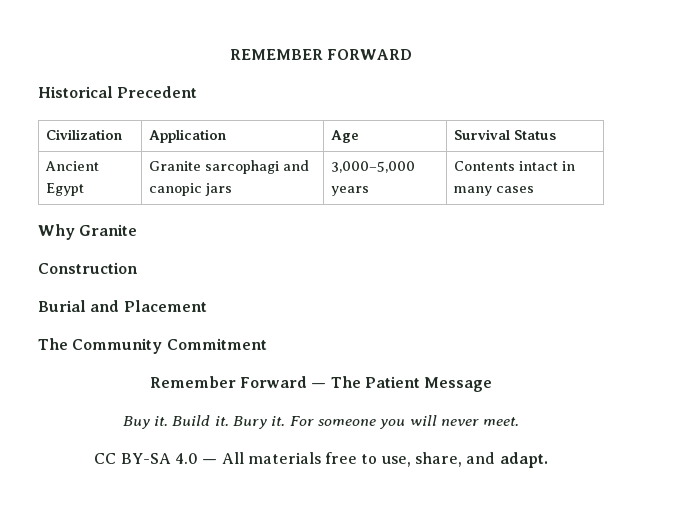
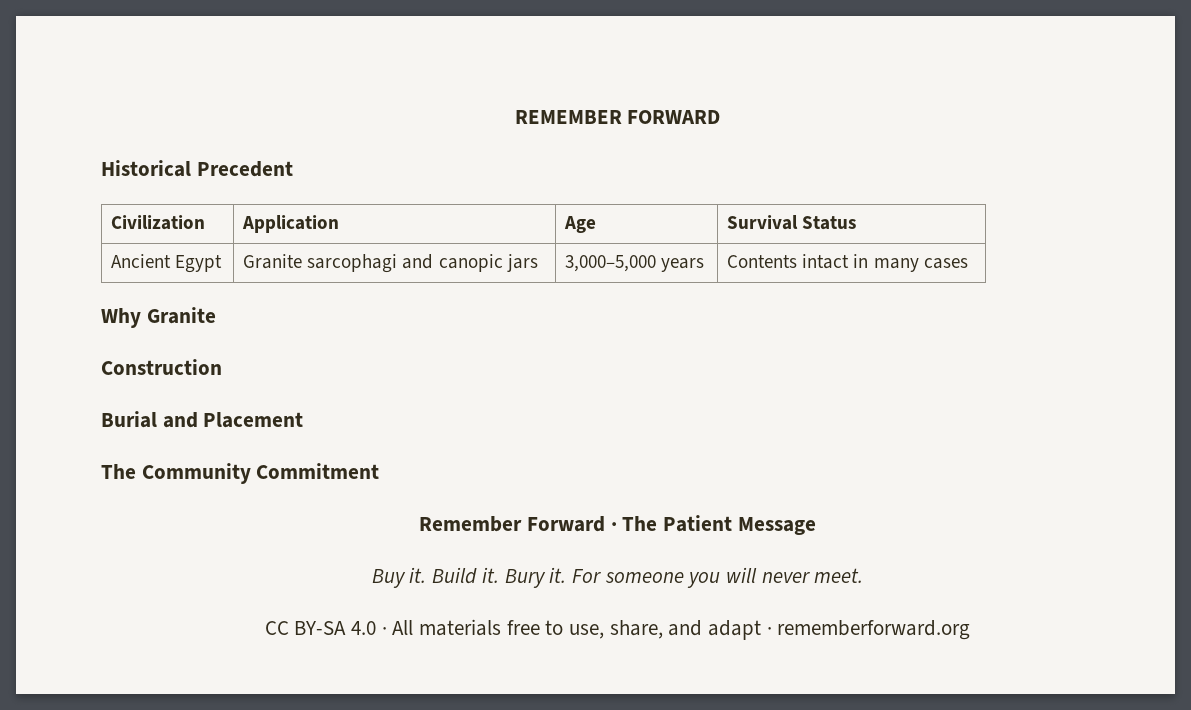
[311,383,327,388] — -> [610,522,617,531] ·
[202,459,218,464] — -> [381,627,387,635] ·
[499,452,548,468] adapt. -> [708,620,971,640] adapt · rememberforward.org

